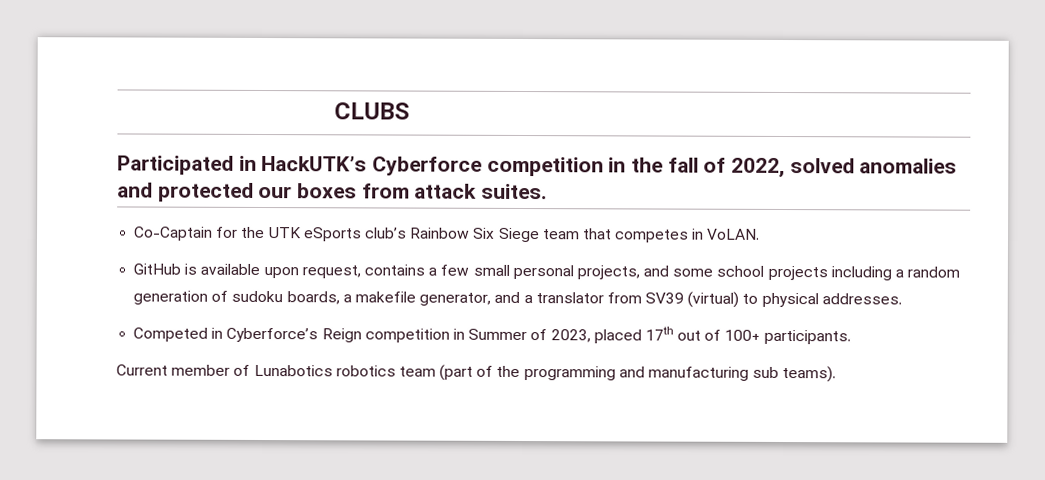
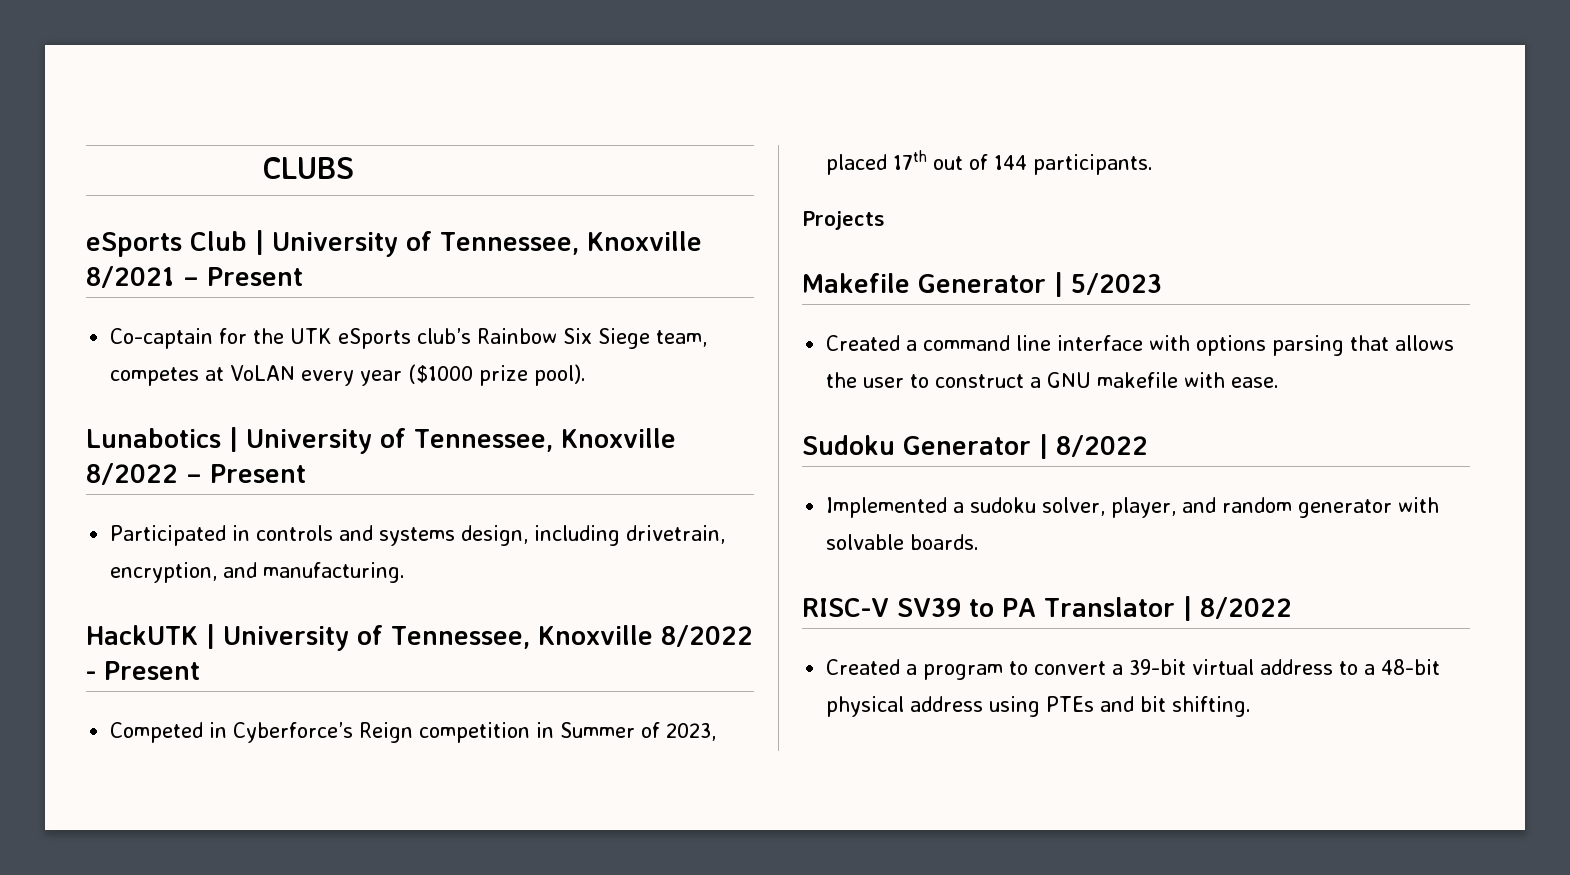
[117,155,958,178] [117,182,548,202] [133,226,214,241] Participated in HackUTK’s Cyberforce competition in the fall of 2022, solved anomalies and protected our boxes from attack suites. // Co-Captain -> [86,230,702,257] [86,266,303,288] [110,328,214,349] eSports Club | University of Tennessee, Knoxville 8/2021 – Present // Co-captain
[542,228,761,243] [133,263,961,281] [133,290,902,308] team that competes in VoLAN. // GitHub is available upon request, contains a few small personal projects, and some school projects including a random generation of sudoku boards, a makefile generator, and a translator from SV39 (virtual) to physical addresses. -> [656,330,708,347] [110,364,587,386] [86,427,676,454] [86,463,306,485] [110,525,726,546] [110,562,406,583] [86,624,753,651] [86,661,200,680] team, competes at VoLAN every year ($1000 prize pool). // Lunabotics | University of Tennessee, Knoxville 8/2022 – Present // Participated in controls and systems design, including drivetrain, encryption, and manufacturing. // HackUTK | University of Tennessee, Knoxville 8/2022 - Present
[724,329,761,341] 100+ -> [994,155,1028,170] 144
[116,364,837,383] Current member of Lunabotics robotics team (part of the programming and manufacturing sub teams). -> [802,211,885,230] [802,272,1162,297] [826,335,1455,356] [826,372,1280,388] [802,434,1148,459] [826,497,1440,518] [826,534,980,550] [802,596,1292,621] [826,659,1441,680] [826,696,1252,717] Projects // Makefile Generator | 5/2023 // Created a command line interface with options parsing that allows the user to construct a GNU makefile with ease. // Sudoku Generator | 8/2022 // Implemented a sudoku solver, player, and random generator with solvable boards. // RISC-V SV39 to PA Translator | 8/2022 // Created a program to convert a 39-bit virtual address to a 48-bit physical address using PTEs and bit shifting.

